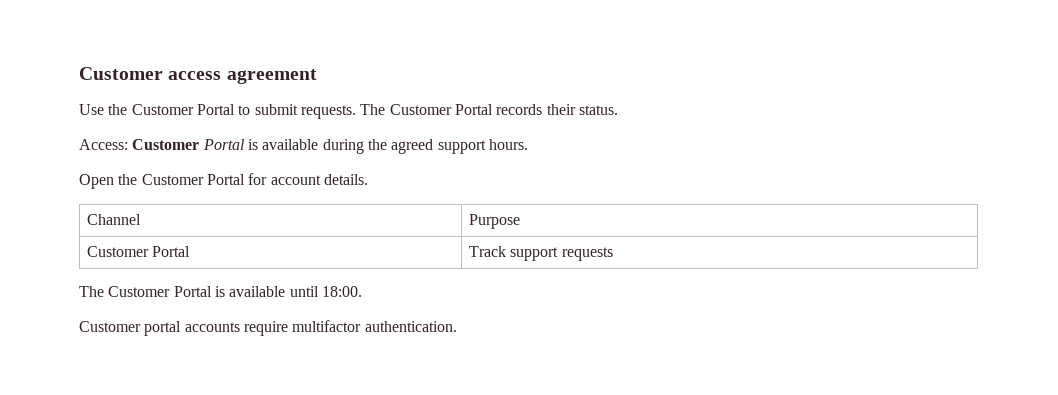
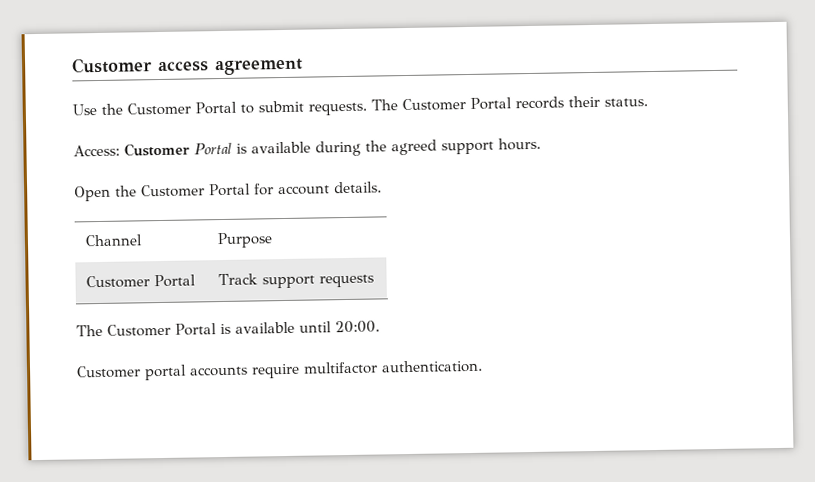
[321,286,362,297] 18:00. -> [335,320,380,334] 20:00.

